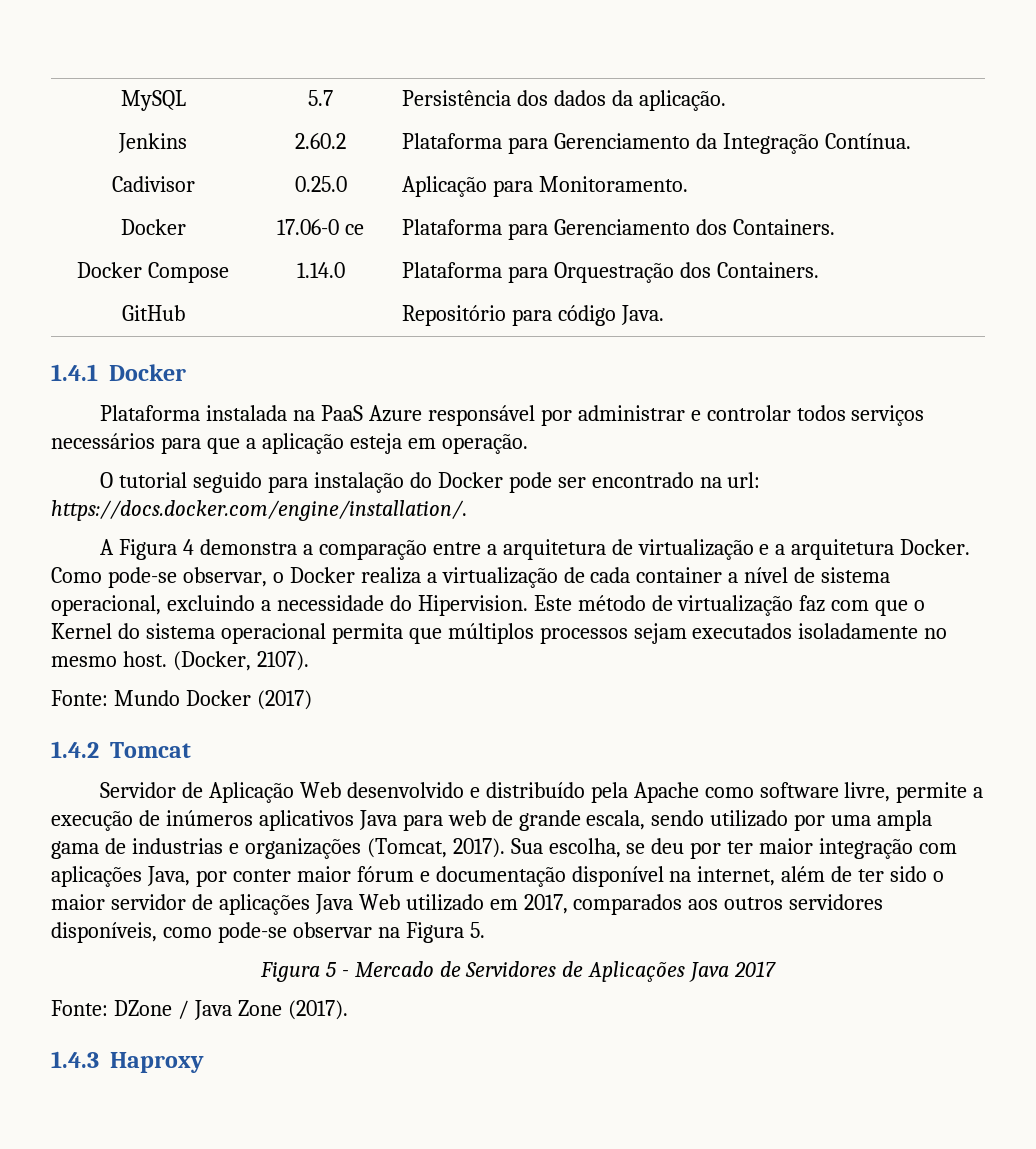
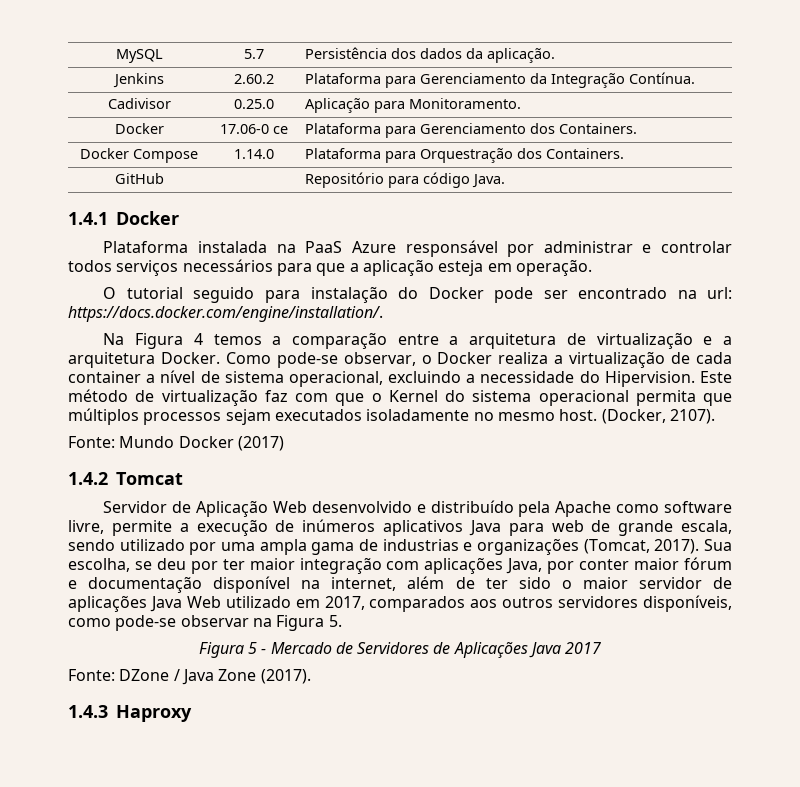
[100,539,115,555] A -> [103,333,125,345] Na
[199,539,297,555] demonstra -> [213,334,262,345] temos

